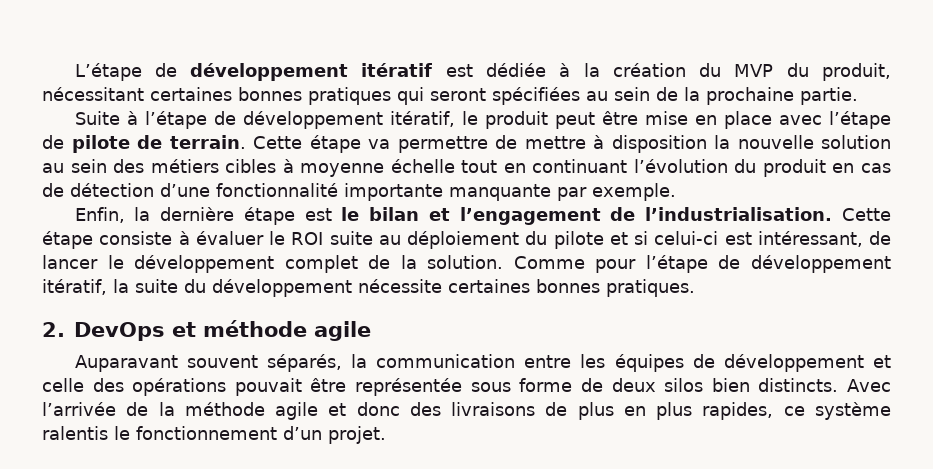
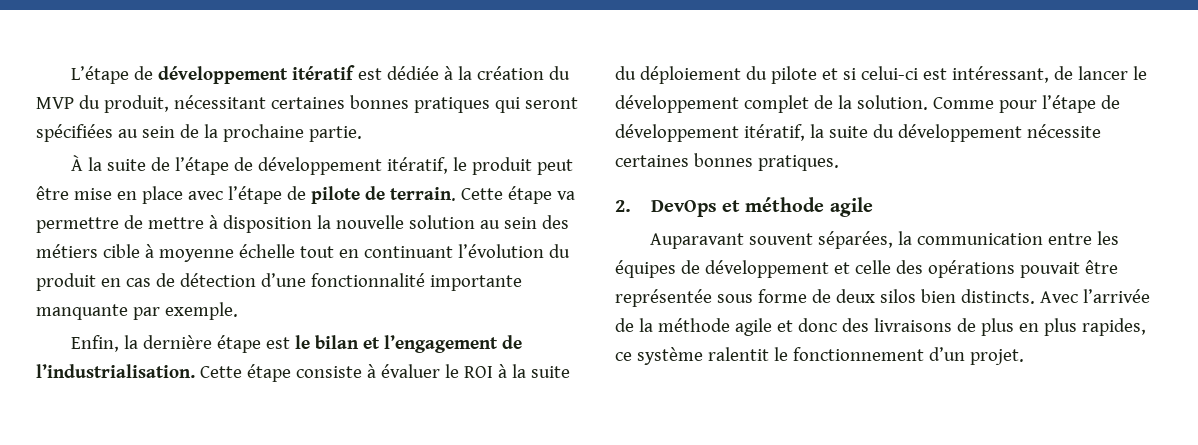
[74,111,138,125] Suite à -> [70,155,170,171] À la suite de
[225,159,277,173] cibles -> [102,244,140,258] cible
[329,231,401,245] suite au -> [497,364,570,378] [615,66,636,80] à la suite du
[266,354,342,372] séparés, -> [817,231,893,249] séparées,
[42,426,108,440] ralentis -> [707,347,769,361] ralentit

